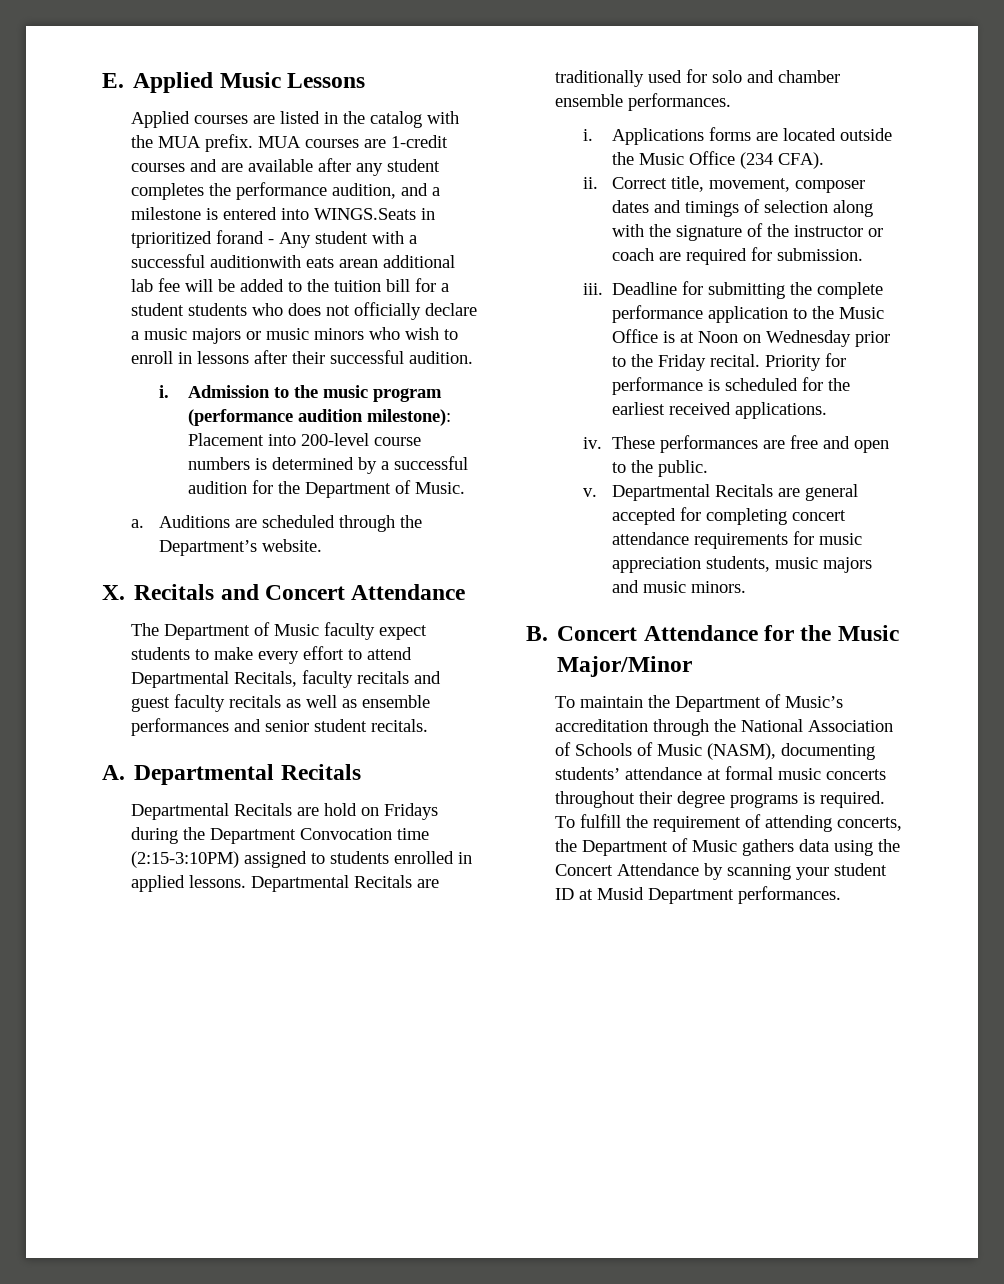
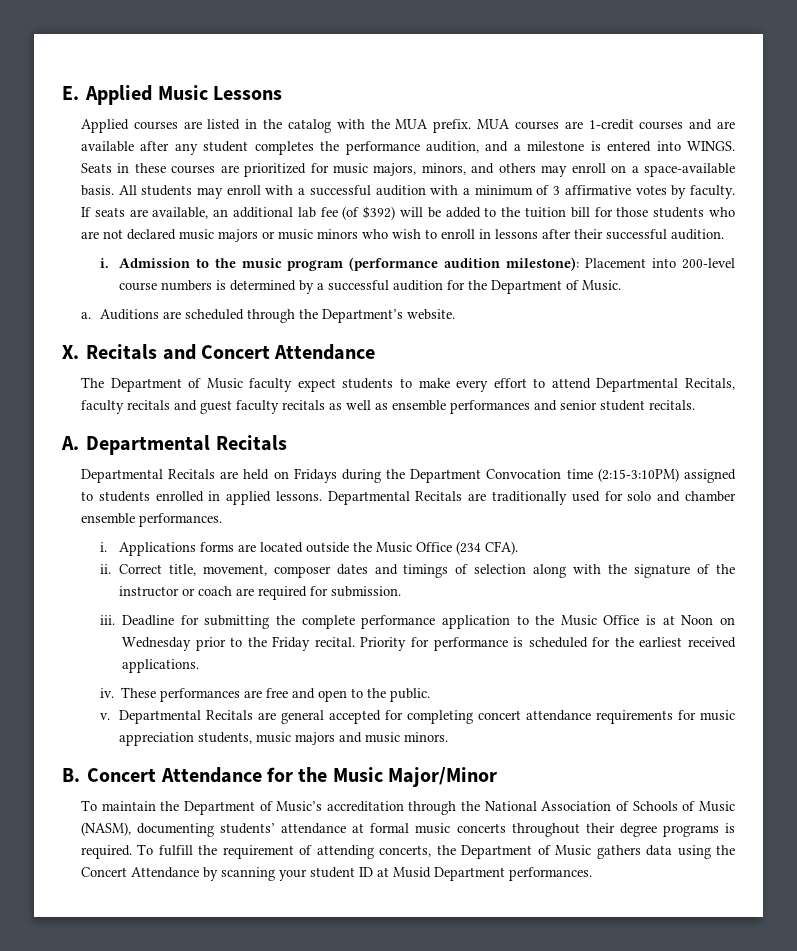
[313,208,435,220] [130,230,417,248] [130,254,378,268] WINGS.Seats in tprioritized forand - Any student with a successful auditionwith eats arean -> [687,141,736,151] [80,163,735,177] [80,185,735,199] [80,207,229,219] WINGS. Seats in these courses are prioritized for music majors, minors, and others may enroll on a space-available basis. All students may enroll with a successful audition with a minimum of 3 affirmative votes by faculty. If seats are available, an
(180, 285) none -> [342,206,396,220] (of $392)
[440,283,449,292] [130,302,477,320] [130,331,139,340] a student students who does not officially declare a -> [616,207,735,218] [80,229,176,240] those students who are not declared
[323,803,357,816] hold -> [243,469,270,480] held

